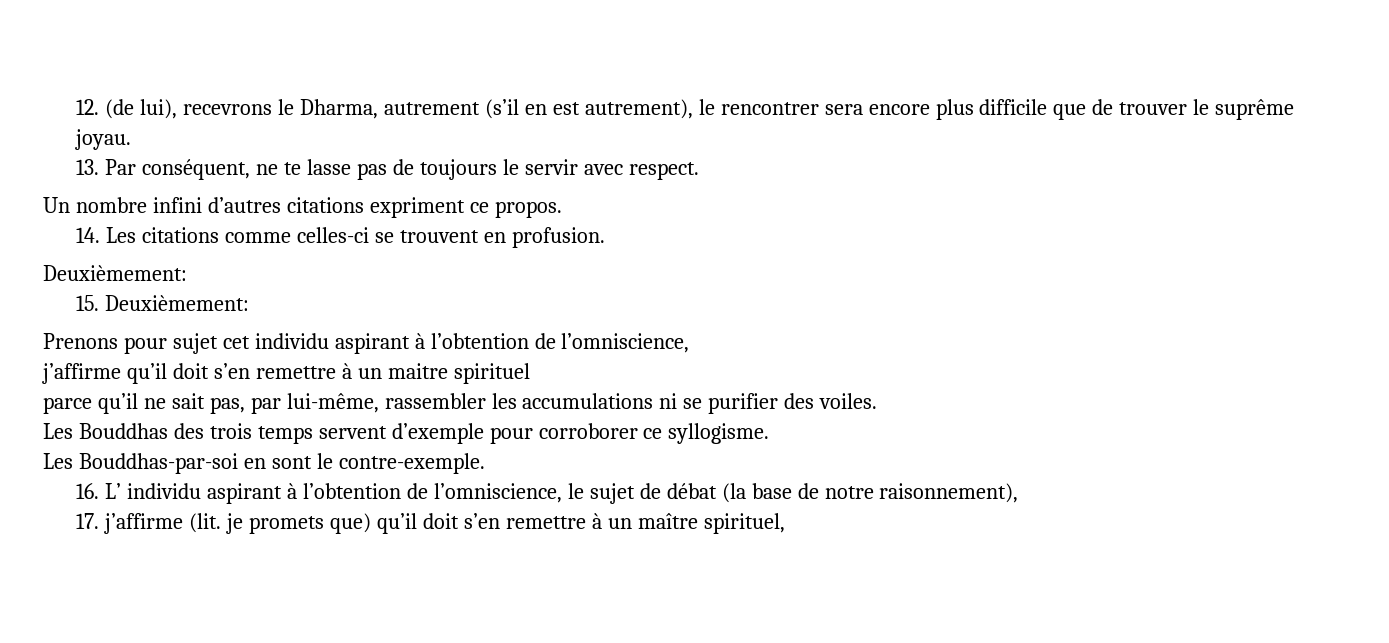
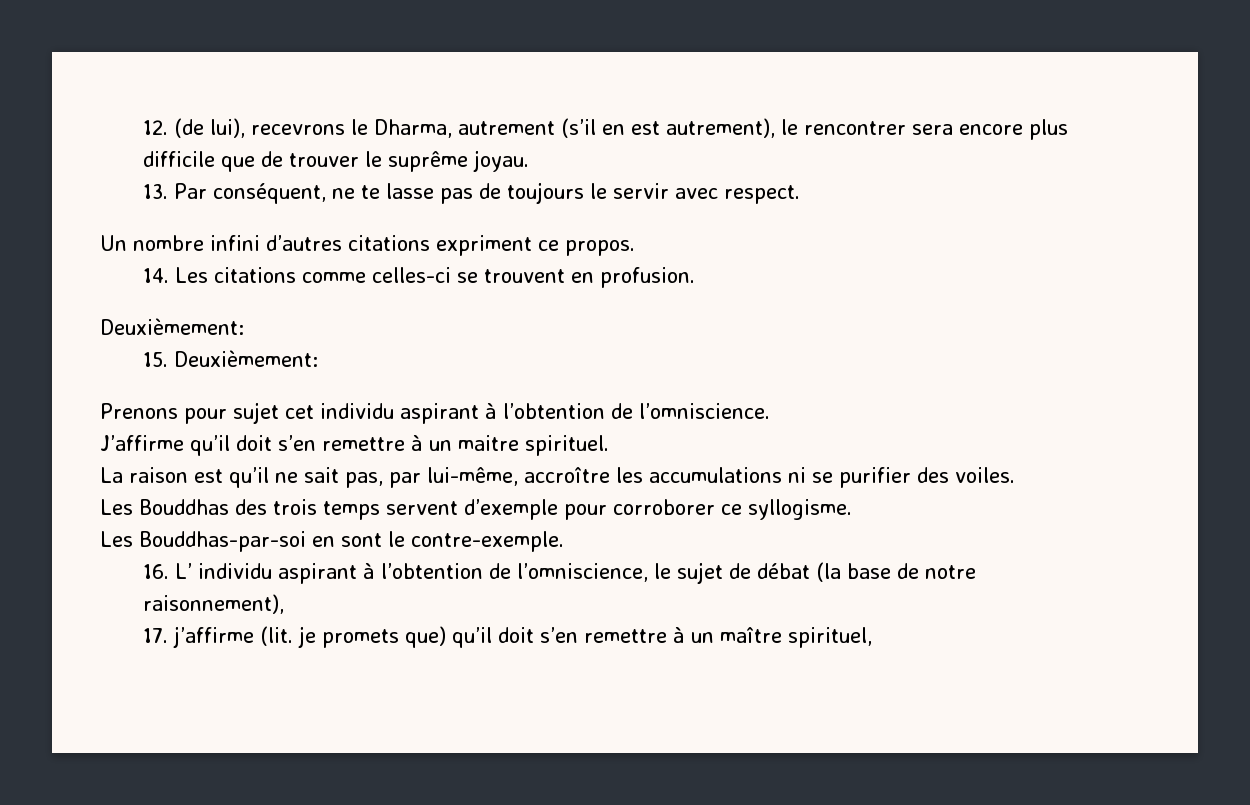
[561,333,690,353] [42,363,121,384] l’omniscience, // j’affirme -> [639,403,770,419] [100,435,184,451] l’omniscience. // J’affirme
[453,363,530,384] [43,397,92,414] spirituel // parce -> [525,435,609,456] [100,467,223,483] spirituel. // La raison est
[384,393,486,409] rassembler -> [524,467,610,483] accroître

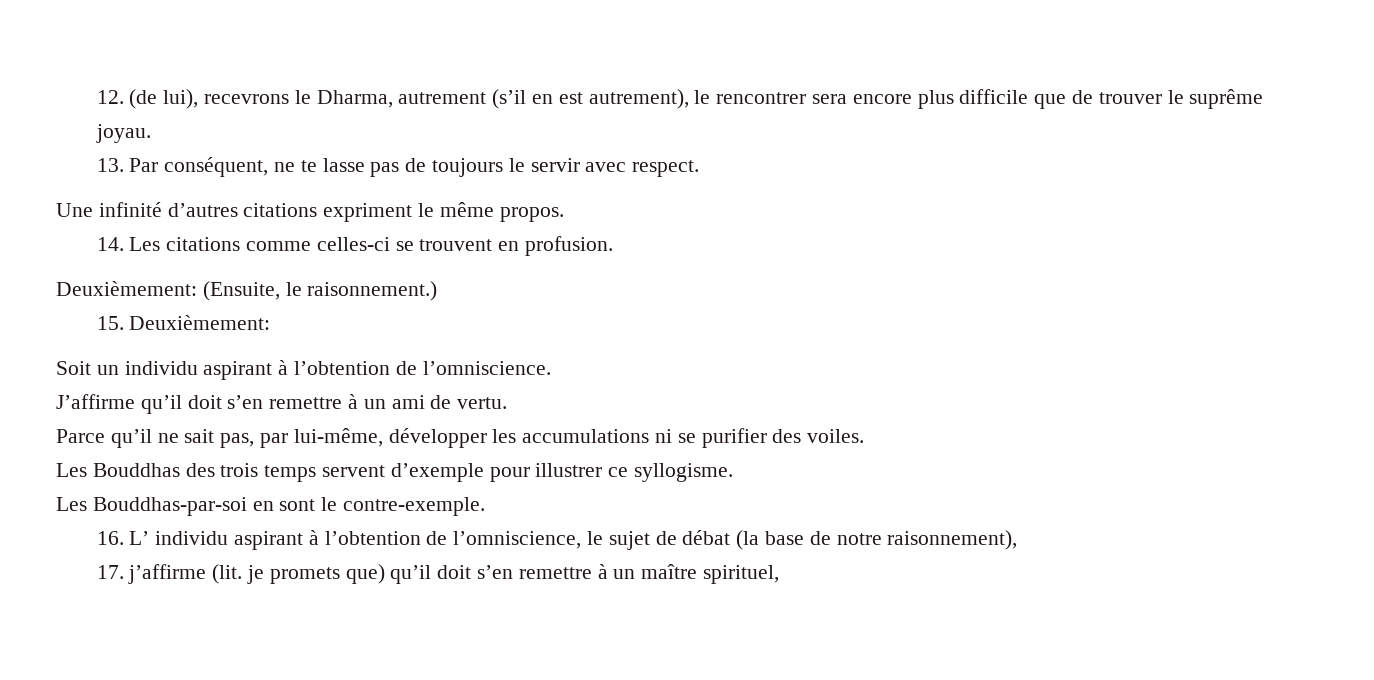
[100,235,260,251] Un nombre infini -> [56,202,162,217] Une infinité
[538,240,559,251] ce -> [418,202,494,217] le même
(244, 326) none -> [202,281,438,301] (Ensuite, le raisonnement.)
[100,402,314,424] Prenons pour sujet cet -> [56,361,119,375] Soit un
[458,435,609,456] [100,467,223,483] maitre spirituel. // La raison est -> [391,395,508,409] [56,429,105,443] ami de vertu. // Parce
[524,467,610,483] accroître -> [388,428,487,448] développer
[613,499,715,515] corroborer -> [535,463,603,477] illustrer

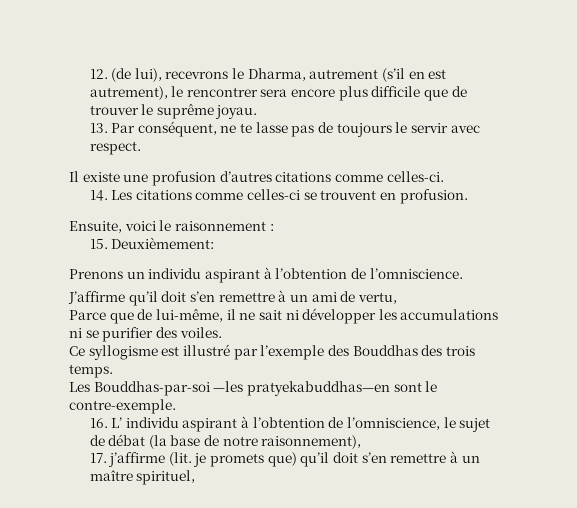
[56,202,564,222] Une infinité d’autres citations expriment le même propos. -> [69,171,444,186] Il existe une profusion d’autres citations comme celles-ci.
[56,281,438,301] Deuxièmement: (Ensuite, le raisonnement.) -> [69,220,274,233] Ensuite, voici le raisonnement :
[56,361,91,375] Soit -> [69,269,123,279] Prenons
[457,397,508,409] vertu. -> [357,292,397,304] vertu,
[110,428,383,448] qu’il ne sait pas, par lui-même, -> [109,308,299,324] que de lui-même, il ne sait ni
[56,463,734,482] Les Bouddhas des trois temps servent d’exemple pour illustrer ce syllogisme. -> [69,344,475,360] [69,364,113,378] Ce syllogisme est illustré par l’exemple des Bouddhas des trois temps.
[252,501,274,511] en -> [213,381,390,396] —les pratyekabuddhas—en

